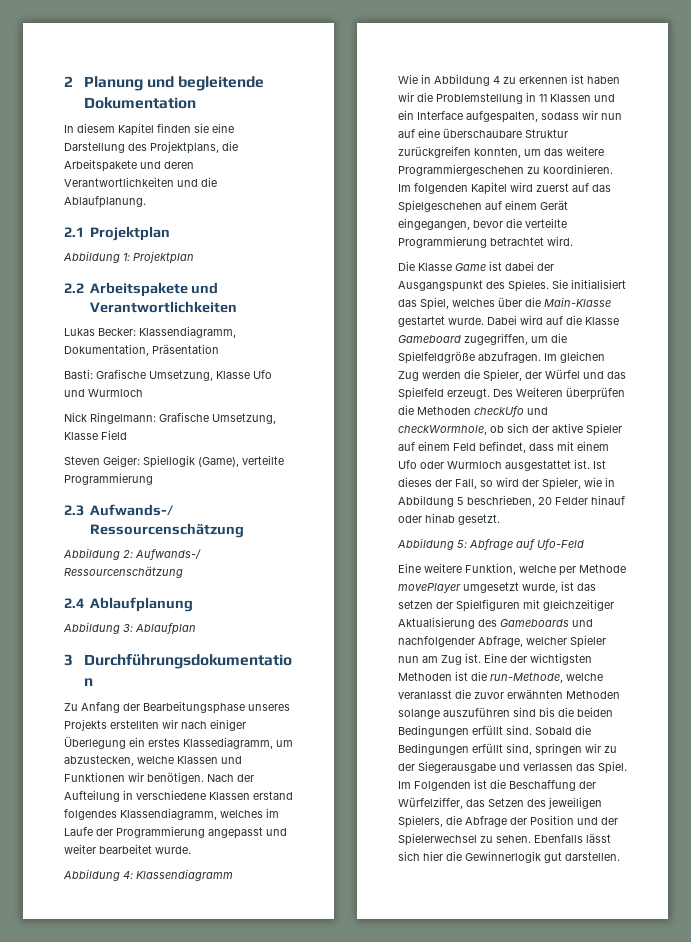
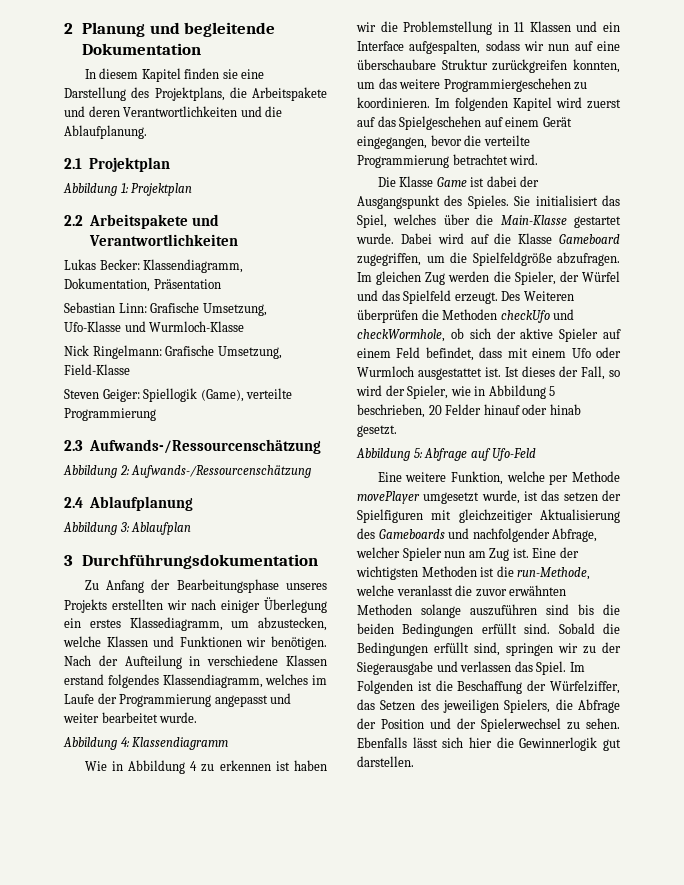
[64,369,272,381] [64,389,143,397] Basti: Grafische Umsetzung, Klasse Ufo und Wurmloch -> [64,302,267,316] [64,321,245,332] Sebastian Linn: Grafische Umsetzung, Ufo-Klasse und Wurmloch-Klasse
[64,430,127,440] Klasse Field -> [64,364,130,375] Field-Klasse
[89,504,174,516] [89,523,244,538] Aufwands-/ Ressourcenschätzung -> [88,439,321,454] Aufwands-/Ressourcenschätzung
[135,549,201,560] [64,566,183,578] Aufwands-/ Ressourcenschätzung -> [131,465,312,478] Aufwands-/Ressourcenschätzung

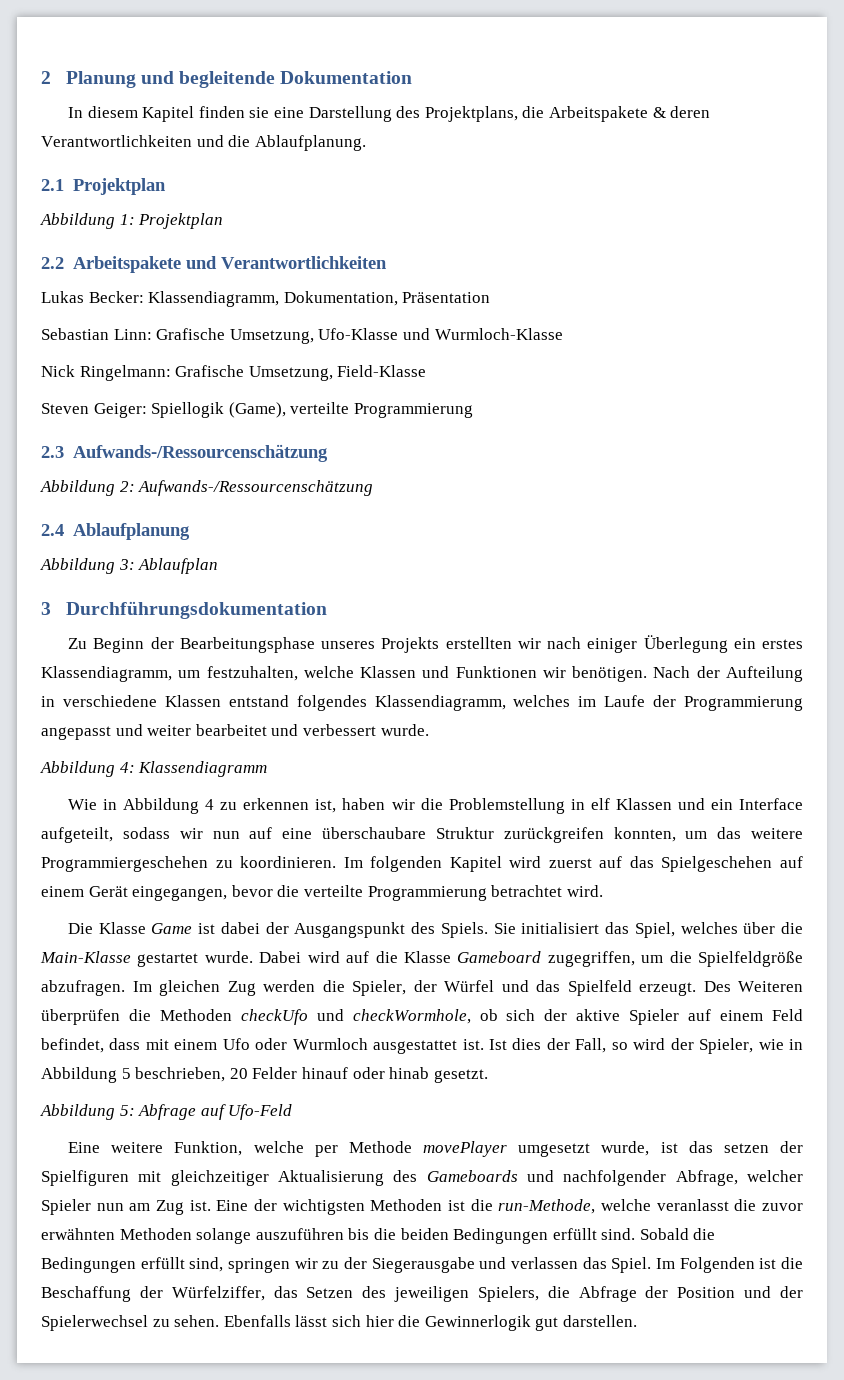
[64,106,85,117] und -> [652,107,666,118] &
[105,580,144,593] Anfang -> [93,638,145,653] Beginn
[129,617,327,631] Klassediagramm, um abzustecken, -> [41,666,298,682] Klassendiagramm, um festzuhalten,
[64,674,104,685] erstand -> [228,695,289,707] entstand
(158, 717) none -> [271,724,376,736] und verbessert
[275,761,290,771] ist -> [315,799,337,813] ist,
[514,22,525,32] 11 -> [590,798,610,810] elf
[409,40,481,54] aufgespalten, -> [41,827,113,843] aufgeteilt,
[467,195,509,209] Spieles. -> [440,922,488,938] Spiels.
[522,366,555,377] dieses -> [512,1038,542,1050] dies
[546,604,569,615] sind -> (344, 1234) none

